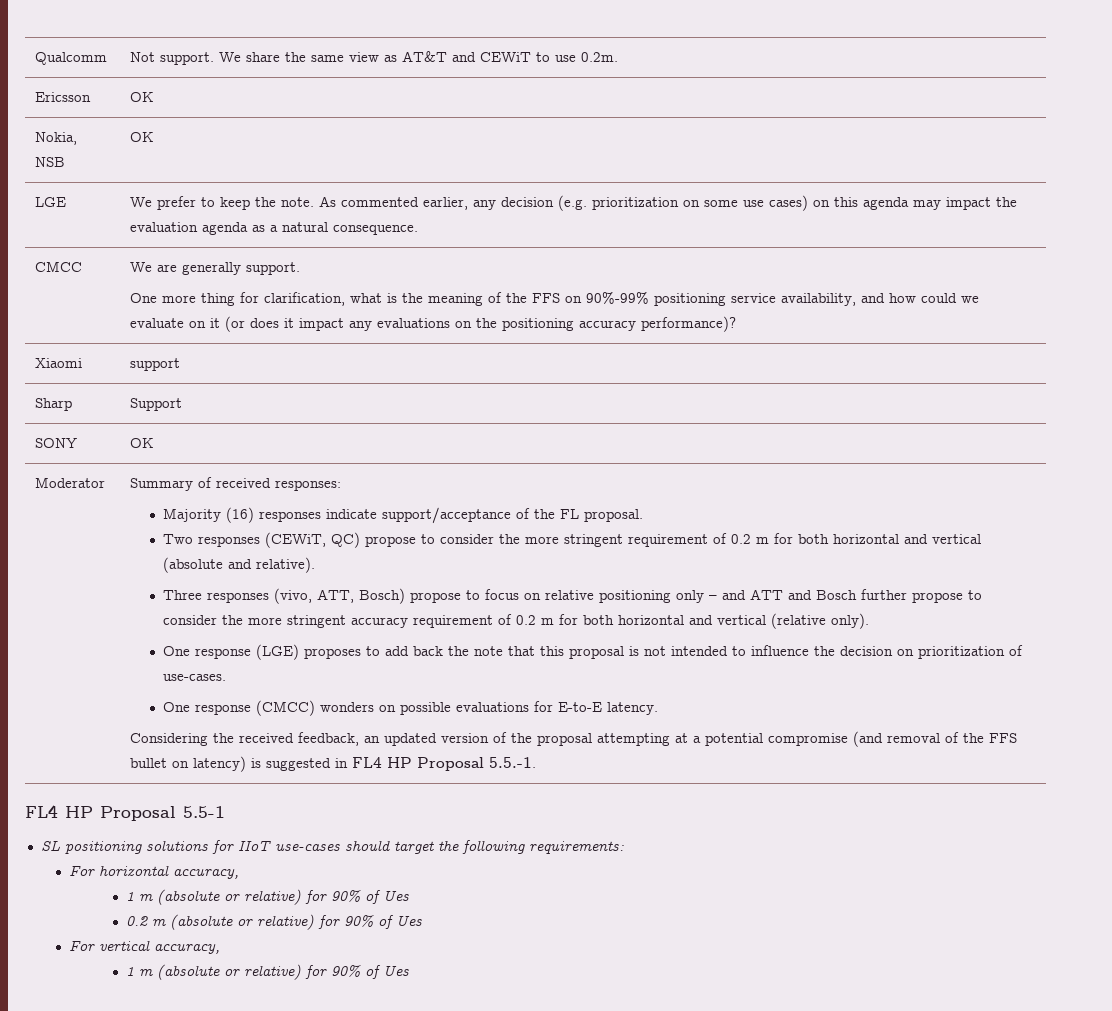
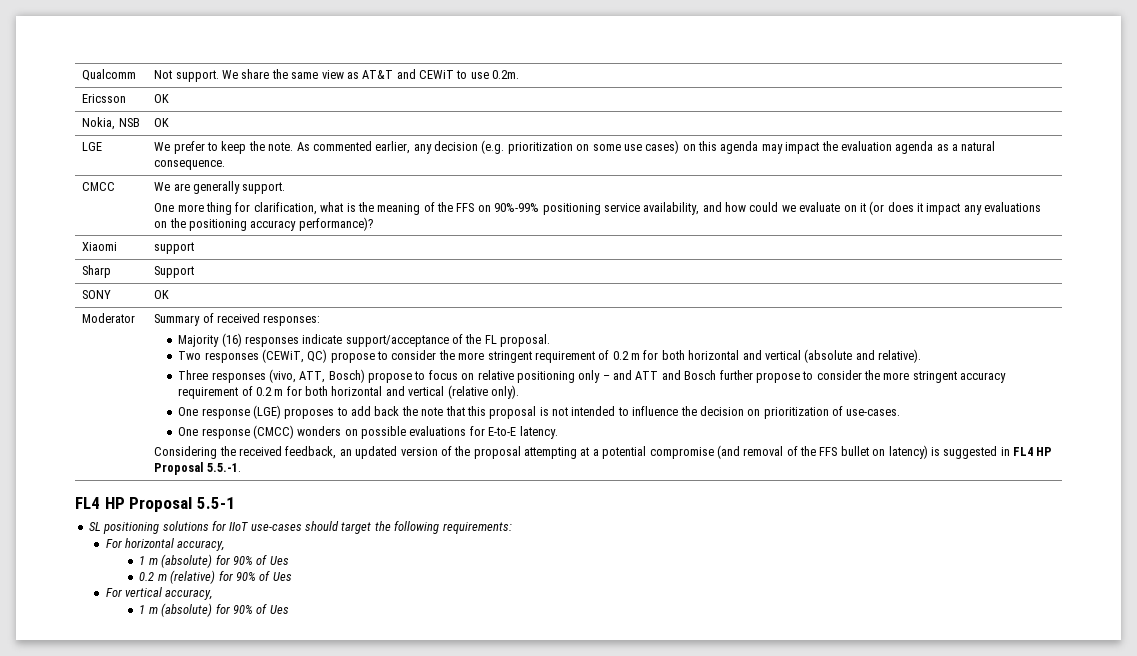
[156,889,301,905] (absolute or relative) -> [161,554,213,568] (absolute)
[169,914,314,930] (absolute or relative) -> [170,570,216,584] (relative)
[156,964,301,980] (absolute or relative) -> [161,603,213,617] (absolute)

